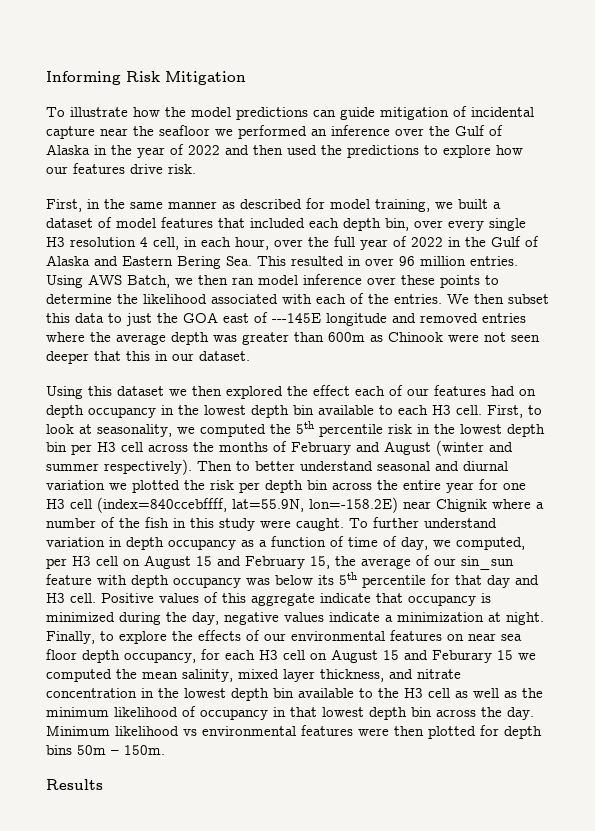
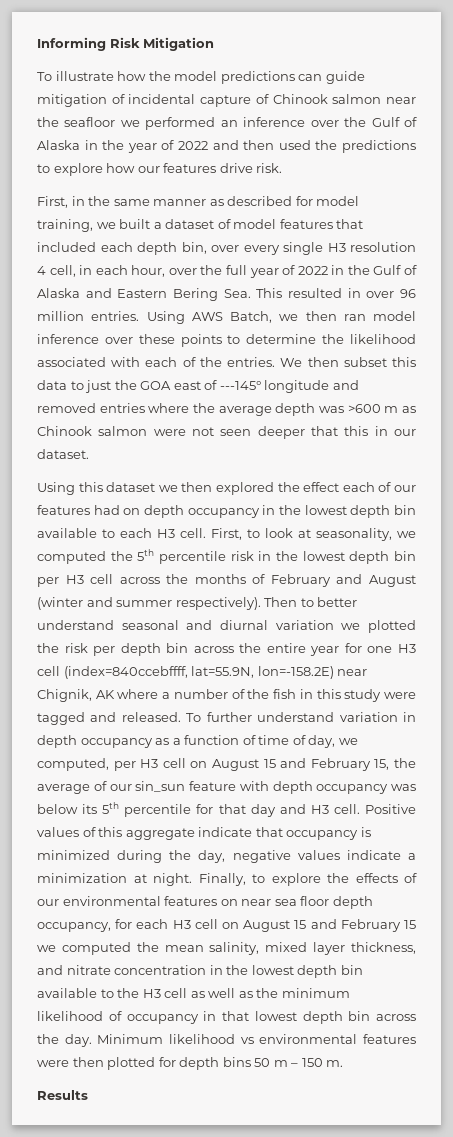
(95, 132) none -> [255,94,382,104] of Chinook salmon
[272,313,321,323] ---145E -> [219,381,261,390] ---145°
[242,332,365,345] greater than 600m -> [347,404,399,413] >600 m
(443, 337) none -> [98,426,148,436] salmon
[436,499,487,512] Chignik -> [37,689,115,702] Chignik, AK
[296,518,344,531] caught. -> [37,712,181,725] tagged and released.
[432,650,492,663] Feburary -> [340,919,401,932] February
[77,745,165,755] 50m – 150m. -> [254,1058,344,1067] 50 m – 150 m.

